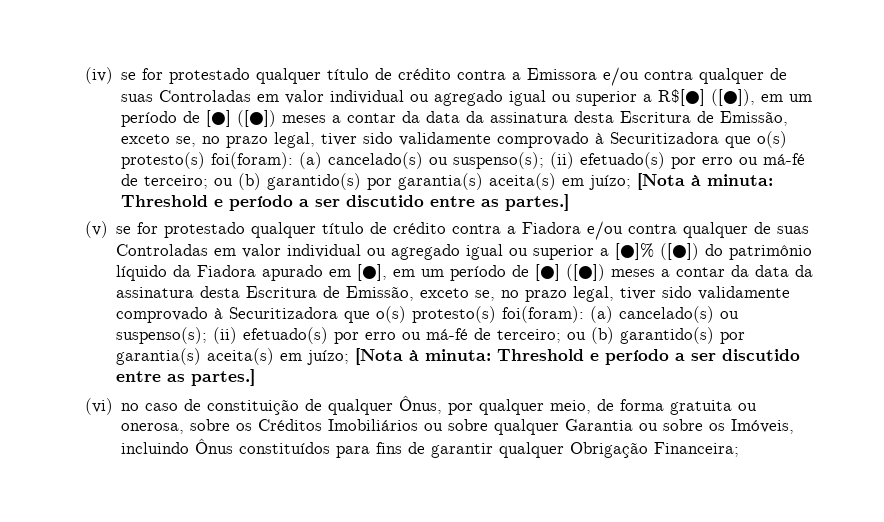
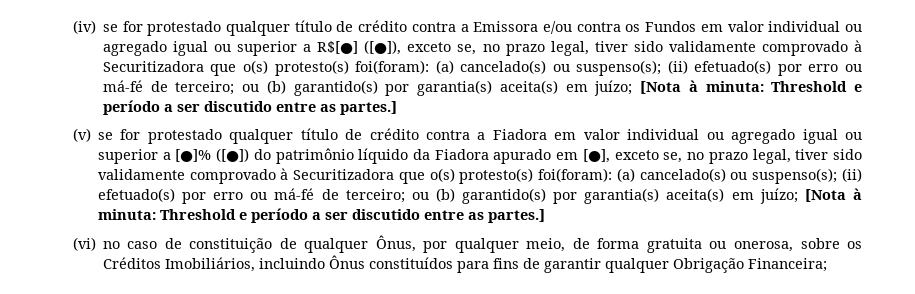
[699,68,788,84] [121,90,252,102] qualquer de suas Controladas -> [625,21,697,32] os Fundos
[761,94,813,102] [121,110,789,127] em um período de [●] ([●]) meses a contar da data da assinatura desta Escritura de Emissão, -> (402, 47) none
[587,221,810,240] [116,244,209,256] e/ou contra qualquer de suas Controladas -> (547, 134) none
[393,264,814,281] [116,286,415,301] em um período de [●] ([●]) meses a contar da data da assinatura desta Escritura de Emissão, -> (610, 156) none
[328,419,795,435] Imobiliários ou sobre qualquer Garantia ou sobre os Imóveis, -> [164,257,255,272] Imobiliários,

